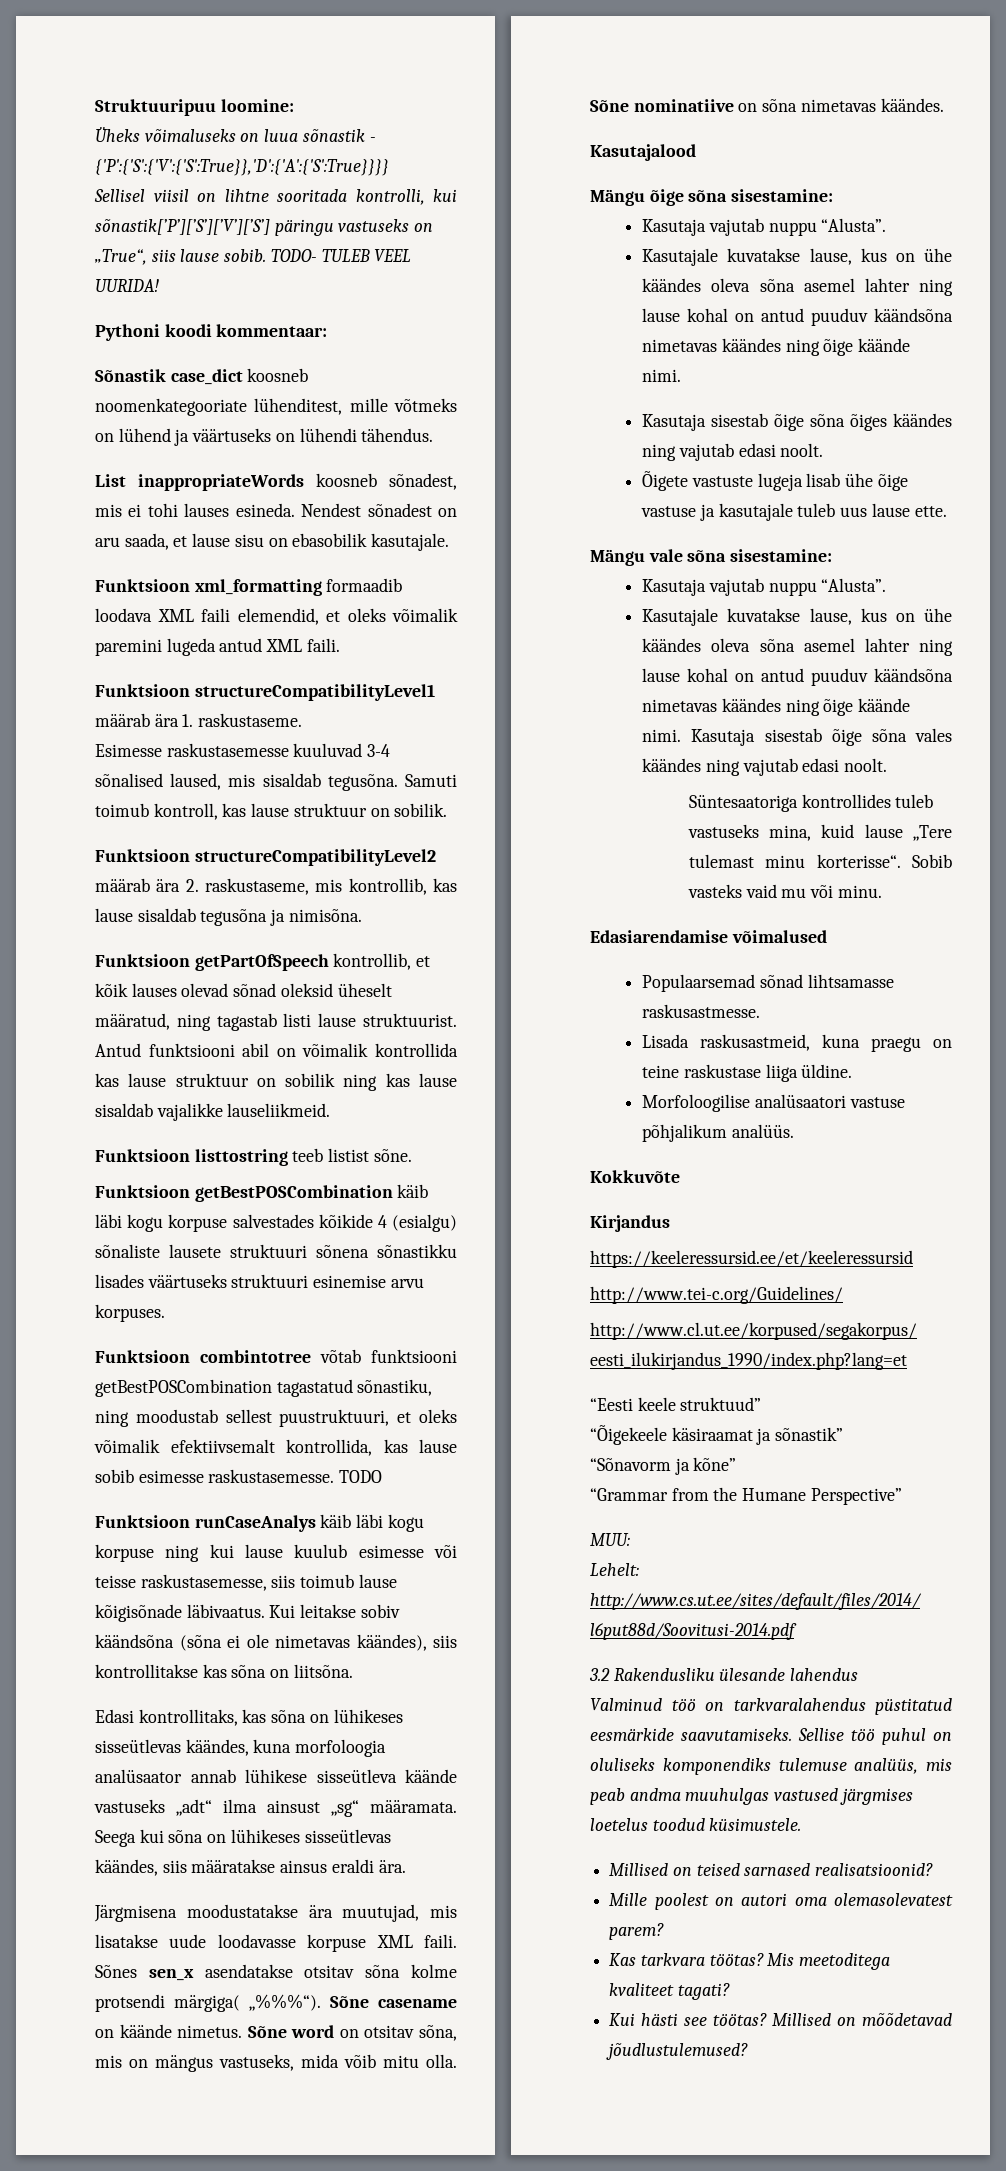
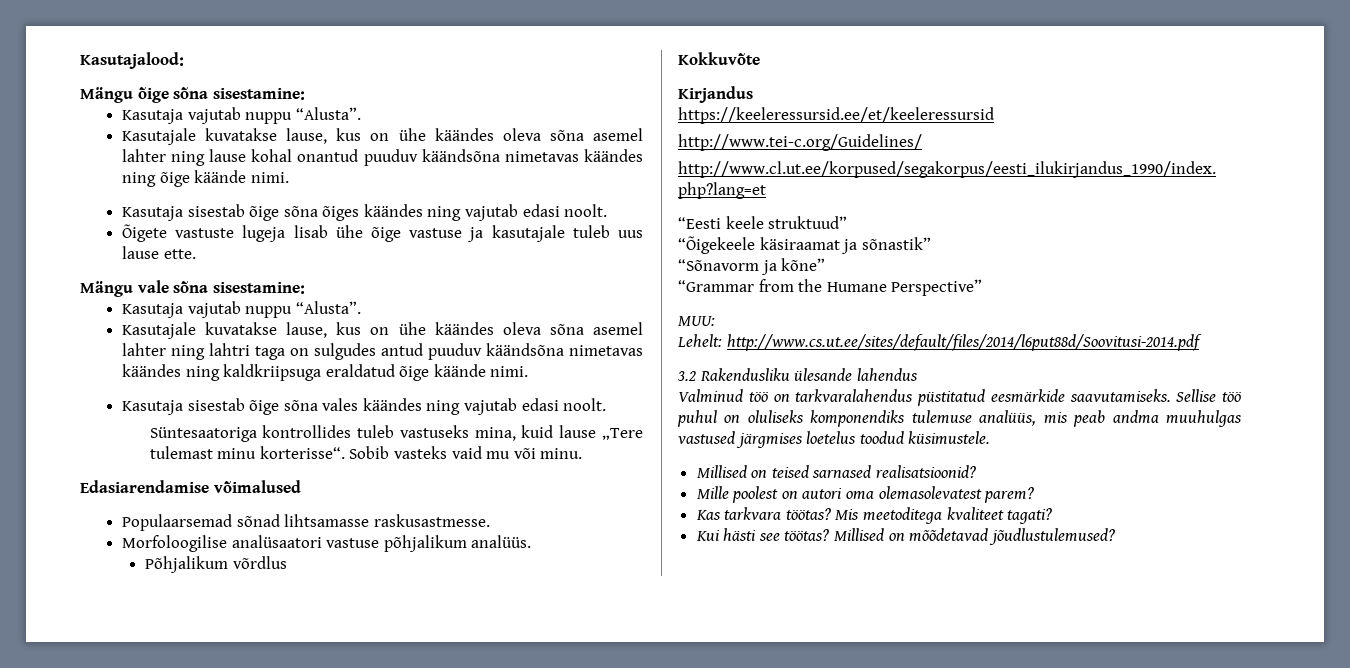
[95,99,294,116] [95,127,376,142] [95,159,389,176] [94,189,457,205] [95,218,434,236] [95,249,412,265] [95,279,159,292] [95,324,328,341] [95,368,309,385] [95,398,457,416] [95,428,434,446] [95,473,457,491] [95,503,458,517] [95,533,450,551] [95,578,403,596] [95,608,458,625] [95,638,340,656] [95,684,435,701] [95,713,303,727] [95,743,391,757] [95,773,457,791] [95,803,448,820] [95,849,436,866] [95,878,457,895] [95,908,362,926] [95,953,431,971] [95,983,392,997] [95,1013,458,1031] [95,1043,458,1057] [95,1073,457,1091] [95,1103,331,1121] [95,1148,412,1166] [95,1184,429,1202] [95,1214,457,1232] [95,1244,457,1258] [95,1274,424,1288] [95,1304,165,1322] [95,1349,457,1363] [95,1379,433,1397] [95,1409,457,1427] [94,1439,457,1456] [95,1469,383,1483] [95,1514,424,1532] [95,1544,457,1562] [95,1574,397,1591] [95,1604,400,1622] [95,1634,457,1651] [95,1664,353,1678] [95,1709,403,1726] [95,1739,387,1757] [95,1769,457,1783] [94,1799,457,1817] [95,1829,391,1847] [95,1859,406,1876] [94,1904,457,1922] [95,1934,457,1952] [95,1964,457,1981] [95,1994,457,2012] [95,2024,457,2041] [95,2054,457,2072] [590,98,944,112] [590,144,696,161] Struktuuripuu loomine: // Üheks võimaluseks on luua sõnastik - {'P':{'S':{'V':{'S':True}},'D':{'A':{'S':True}}}} // Sellisel viisil on lihtne sooritada kontrolli, kui sõnastik[’P’][’S’][’V’][’S’] päringu vastuseks on „True“, siis lause sobib. TODO- TULEB VEEL UURIDA! // Pythoni koodi kommentaar: // Sõnastik case_dict koosneb noomenkategooriate lühenditest, mille võtmeks on lühend ja väärtuseks on lühendi tähendus. // List inappropriateWords koosneb sõnadest, mis ei tohi lauses esineda. Nendest sõnadest on aru saada, et lause sisu on ebasobilik kasutajale. // Funktsioon xml_formatting formaadib loodava XML faili elemendid, et oleks võimalik paremini lugeda antud XML faili. // Funktsioon structureCompatibilityLevel1 määrab ära 1. raskustaseme. // Esimesse raskustasemesse kuuluvad 3-4 sõnalised laused, mis sisaldab tegusõna. Samuti toimub kontroll, kas lause struktuur on sobilik. // Funktsioon structureCompatibilityLevel2 määrab ära 2. raskustaseme, mis kontrollib, kas lause sisaldab tegusõna ja nimisõna. // Funktsioon getPartOfSpeech kontrollib, et kõik lauses olevad sõnad oleksid üheselt määratud, ning tagastab listi lause struktuurist. Antud funktsiooni abil on võimalik kontrollida kas lause struktuur on sobilik ning kas lause sisaldab vajalikke lauseliikmeid. // Funktsioon listtostring teeb listist sõne. // Funktsioon getBestPOSCombination käib läbi kogu korpuse salvestades kõikide 4 (esialgu) sõnaliste lausete struktuuri sõnena sõnastikku lisades väärtuseks struktuuri esinemise arvu korpuses. // Funktsioon combintotree võtab funktsiooni getBestPOSCombination tagastatud sõnastiku, ning moodustab sellest puustruktuuri, et oleks võimalik efektiivsemalt kontrollida, kas lause sobib esimesse raskustasemesse. TODO // Funktsioon runCaseAnalys käib läbi kogu korpuse ning kui lause kuulub esimesse või teisse raskustasemesse, siis toimub lause kõigisõnade läbivaatus. Kui leitakse sobiv käändsõna (sõna ei ole nimetavas käändes), siis kontrollitakse kas sõna on liitsõna. // Edasi kontrollitaks, kas sõna on lühikeses sisseütlevas käändes, kuna morfoloogia analüsaator annab lühikese sisseütleva käände vastuseks „adt“ ilma ainsust „sg“ määramata. Seega kui sõna on lühikeses sisseütlevas käändes, siis määratakse ainsus eraldi ära. // Järgmisena moodustatakse ära muutujad, mis lisatakse uude loodavasse korpuse XML faili. Sõnes sen_x asendatakse otsitav sõna kolme protsendi märgiga( „%%%“). Sõne casename on käände nimetus. Sõne word on otsitav sõna, mis on mängus vastuseks, mida võib mitu olla. Sõne nominatiive on sõna nimetavas käändes. // Kasutajalood -> [80,52,184,69] Kasutajalood:
[735,308,805,322] on antud -> [297,149,359,162] onantud
[642,668,953,686] [642,698,911,716] [642,729,682,742] lause kohal on antud puuduv käändsõna nimetavas käändes ning õige käände nimi. -> [208,343,643,360] [121,364,529,381] lahtri taga on sulgudes antud puuduv käändsõna nimetavas käändes ning kaldkriipsuga eraldatud õige käände nimi. //
[642,1034,952,1052] [642,1064,853,1082] // Lisada raskusastmeid, kuna praegu on teine raskustase liiga üldine. -> (490, 520) none
(794, 1131) none -> [145,556,287,573] // Põhjalikum võrdlus

